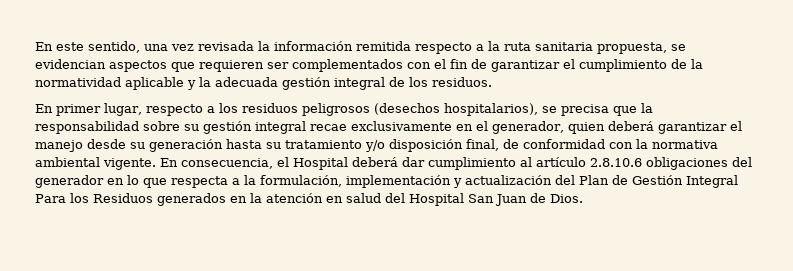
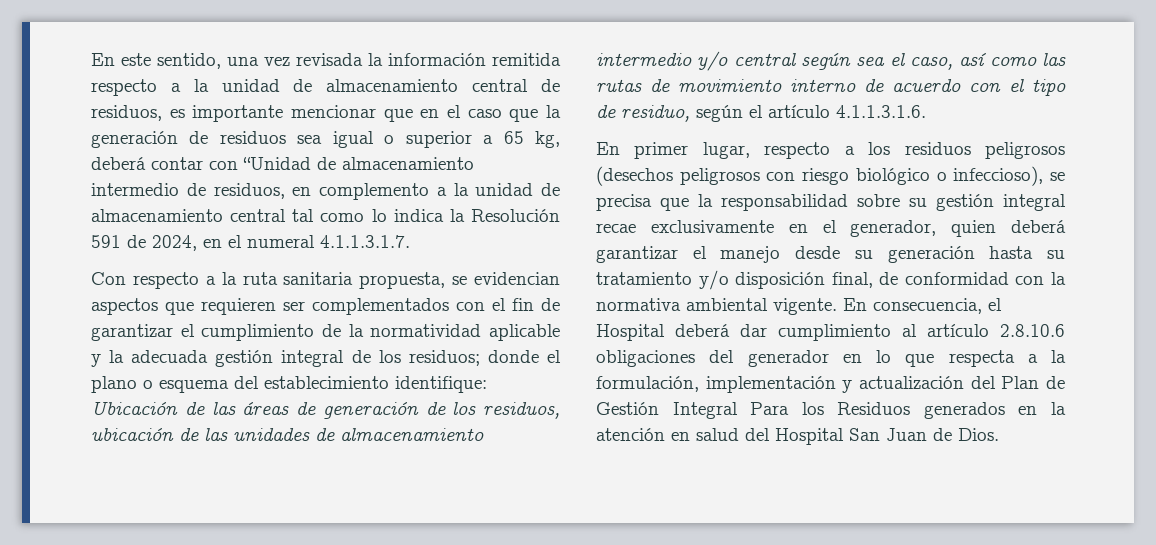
(500, 46) none -> [221,79,560,92] [91,105,562,122] [91,131,561,148] [91,157,474,170] [91,183,560,200] [91,209,561,222] [91,235,410,251] [91,272,237,289] unidad de almacenamiento central de residuos, es importante mencionar que en el caso que la generación de residuos sea igual o superior a 65 kg, deberá contar con “Unidad de almacenamiento intermedio de residuos, en complemento a la unidad de almacenamiento central tal como lo indica la Resolución 591 de 2024, en el numeral 4.1.1.3.1.7. // Con respecto a la
[432,77,492,87] residuos. -> [408,350,561,366] [91,376,487,393] [91,401,560,419] [91,428,484,441] [596,51,1066,71] [596,79,1066,96] [596,105,926,122] residuos; donde el plano o esquema del establecimiento identifique: Ubicación de las áreas de generación de los residuos, ubicación de las unidades de almacenamiento intermedio y/o central según sea el caso, así como las rutas de movimiento interno de acuerdo con el tipo de residuo, según el artículo 4.1.1.3.1.6.
[443,103,538,116] hospitalarios), -> [679,166,1044,186] peligrosos con riesgo biológico o infeccioso),

